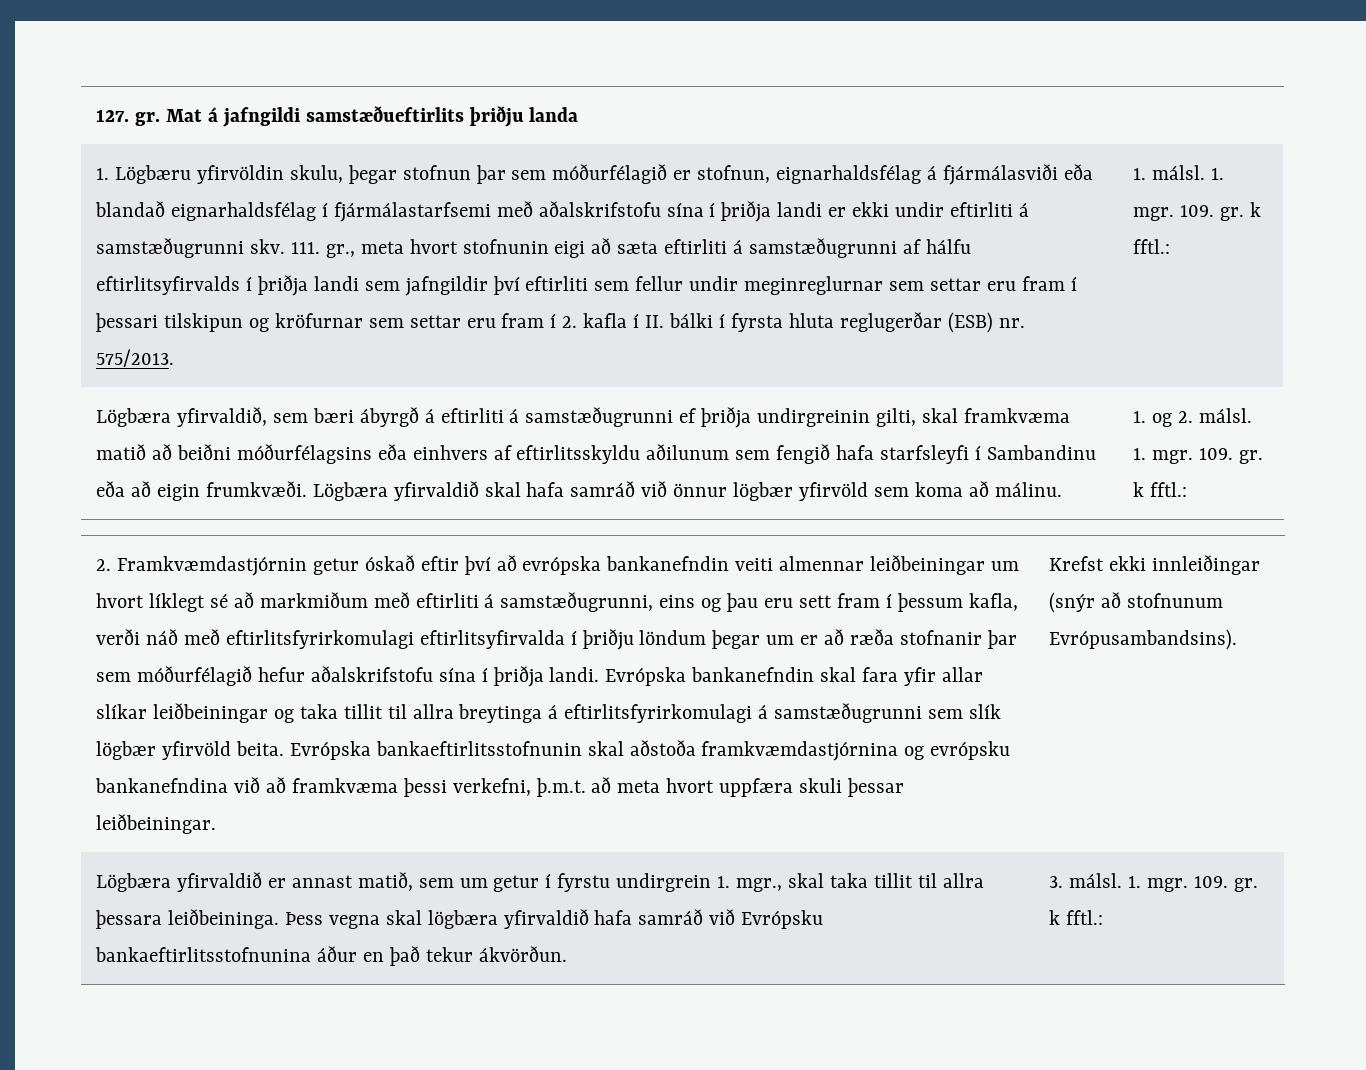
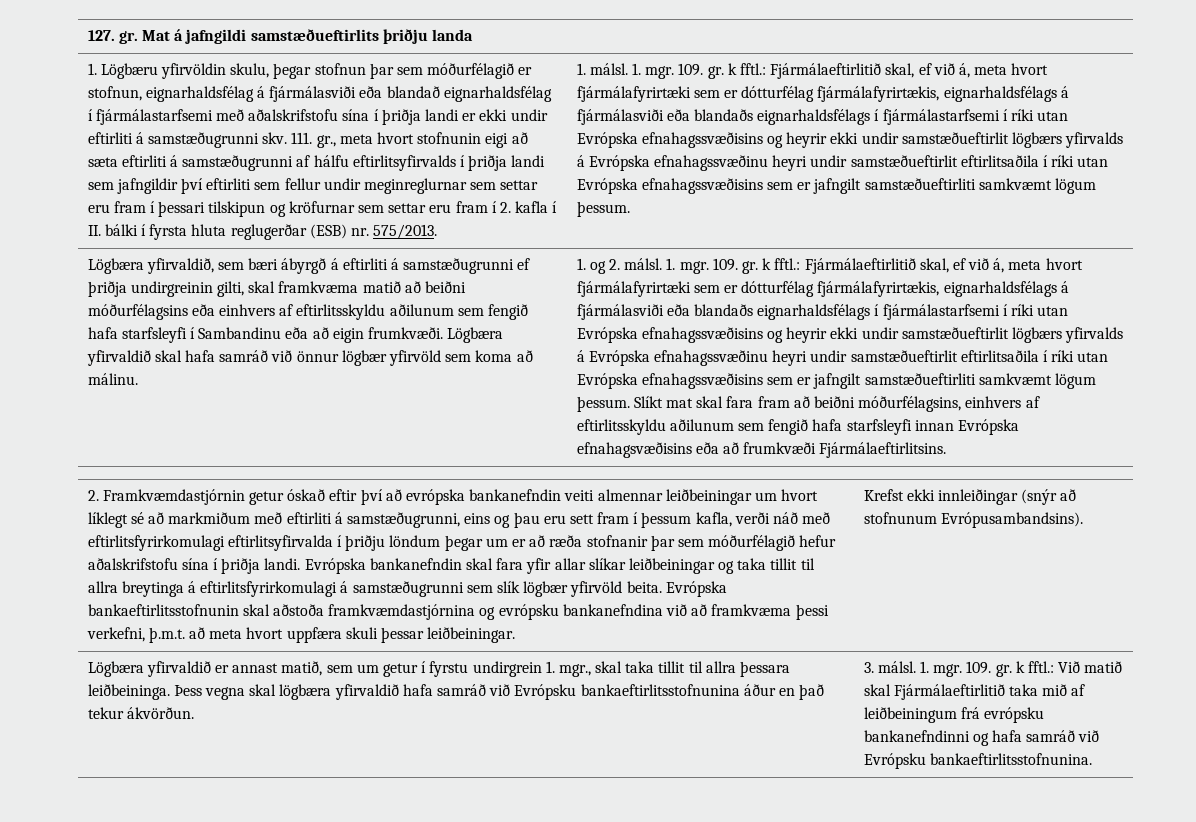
(1170, 246) none -> [770,63,1049,79] [576,86,1069,102] [576,109,1069,125] [576,132,1124,148] [576,155,1109,171] [576,178,1097,194] [576,201,630,217] Fjármálaeftirlitið skal, ef við á, meta hvort fjármálafyrirtæki sem er dótturfélag fjármálafyrirtækis, eignarhaldsfélags á fjármálasviði eða blandaðs eignarhaldsfélags í fjármálastarfsemi í ríki utan Evrópska efnahagssvæðisins og heyrir ekki undir samstæðueftirlit lögbærs yfirvalds á Evrópska efnahagssvæðinu heyri undir samstæðueftirlit eftirlitsaðila í ríki utan Evrópska efnahagssvæðisins sem er jafngilt samstæðueftirliti samkvæmt lögum þessum.
(1187, 489) none -> [804,258,1083,274] [576,281,1069,297] [576,304,1069,320] [576,327,1124,343] [576,350,1109,366] [576,373,1097,389] [576,396,1040,412] [576,419,1020,435] [576,442,947,458] Fjármálaeftirlitið skal, ef við á, meta hvort fjármálafyrirtæki sem er dótturfélag fjármálafyrirtækis, eignarhaldsfélags á fjármálasviði eða blandaðs eignarhaldsfélags í fjármálastarfsemi í ríki utan Evrópska efnahagssvæðisins og heyrir ekki undir samstæðueftirlit lögbærs yfirvalds á Evrópska efnahagssvæðinu heyri undir samstæðueftirlit eftirlitsaðila í ríki utan Evrópska efnahagssvæðisins sem er jafngilt samstæðueftirliti samkvæmt lögum þessum. Slíkt mat skal fara fram að beiðni móðurfélagsins, einhvers af eftirlitsskyldu aðilunum sem fengið hafa starfsleyfi innan Evrópska efnahagsvæðisins eða að frumkvæði Fjármálaeftirlitsins.
(1103, 917) none -> [1058,661,1123,673] [863,684,1086,700] [863,707,1045,723] [863,730,1100,746] [863,753,1092,769] Við matið skal Fjármálaeftirlitið taka mið af leiðbeiningum frá evrópsku bankanefndinni og hafa samráð við Evrópsku bankaeftirlitsstofnunina.

